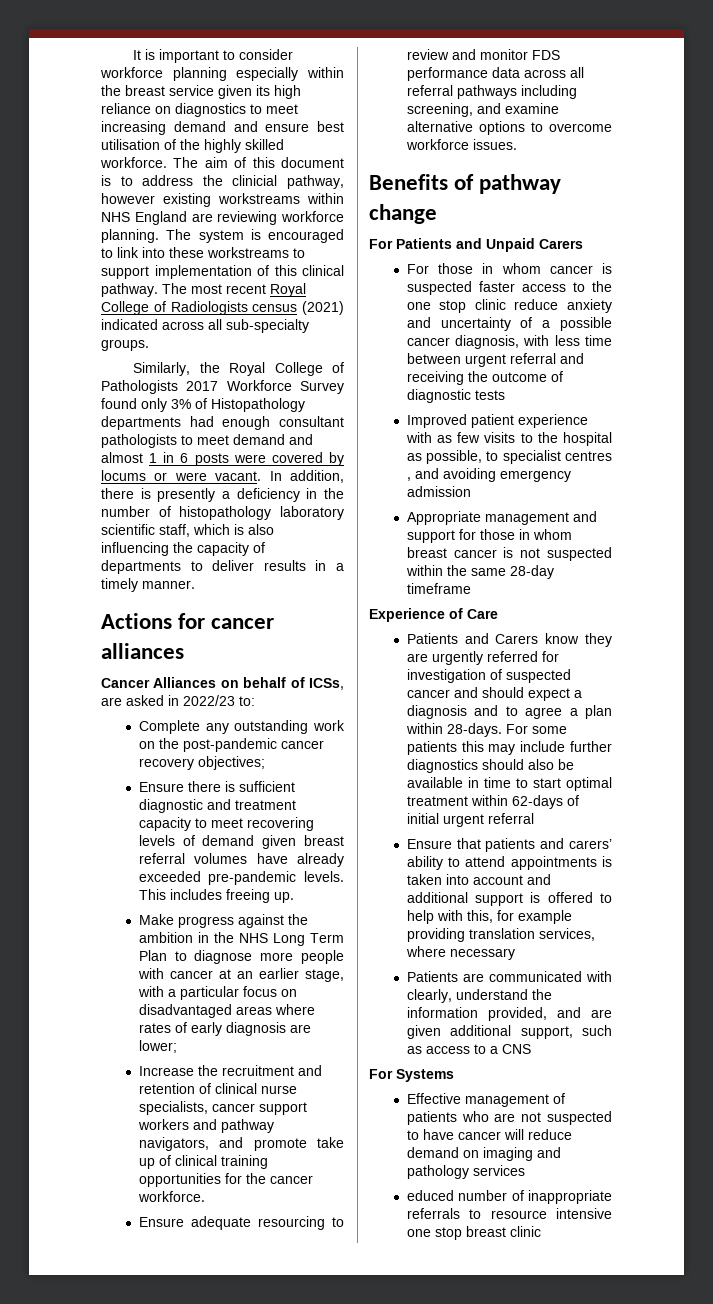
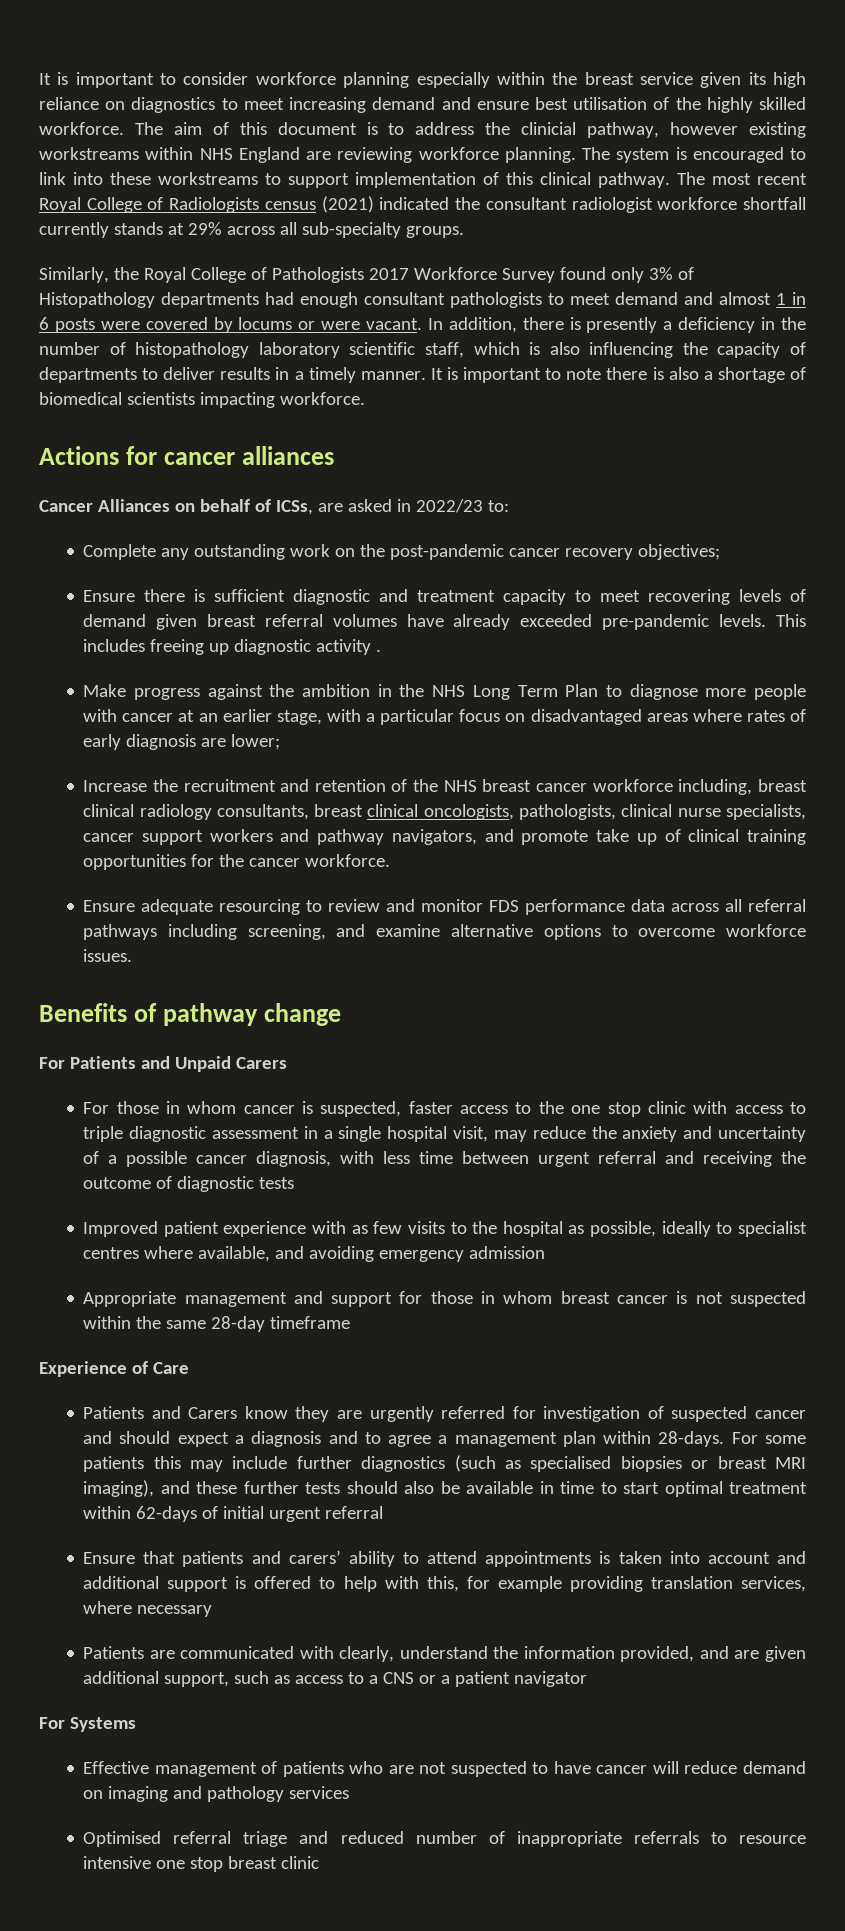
(158, 324) none -> [455,197,807,213] [39,222,222,238] the consultant radiologist workforce shortfall currently stands at 29%
(195, 584) none -> [430,367,806,383] [39,392,365,408] It is important to note there is also a shortage of biomedical scientists impacting workforce.
[273,892,294,903] up. -> [209,639,382,655] up diagnostic activity .
(211, 1088) none -> [413,779,807,795] [83,804,617,820] the NHS breast cancer workforce including, breast clinical radiology consultants, breast clinical oncologists, pathologists,
[406,281,472,295] suspected -> [320,1101,402,1117] suspected,
[514,299,559,310] reduce -> [693,1101,807,1114] [83,1126,617,1142] with access to triple diagnostic assessment in a single hospital visit, may reduce the
(483, 457) none -> [661,1221,711,1237] ideally
[406,477,411,481] , -> [144,1246,271,1262] where available,
(578, 712) none -> [454,1432,557,1447] management
(478, 766) none -> [454,1455,806,1472] [83,1480,341,1497] (such as specialised biopsies or breast MRI imaging), and these further tests
(531, 1049) none -> [419,1671,588,1687] or a patient navigator
[406,1190,454,1201] educed -> [83,1831,404,1847] Optimised referral triage and reduced

